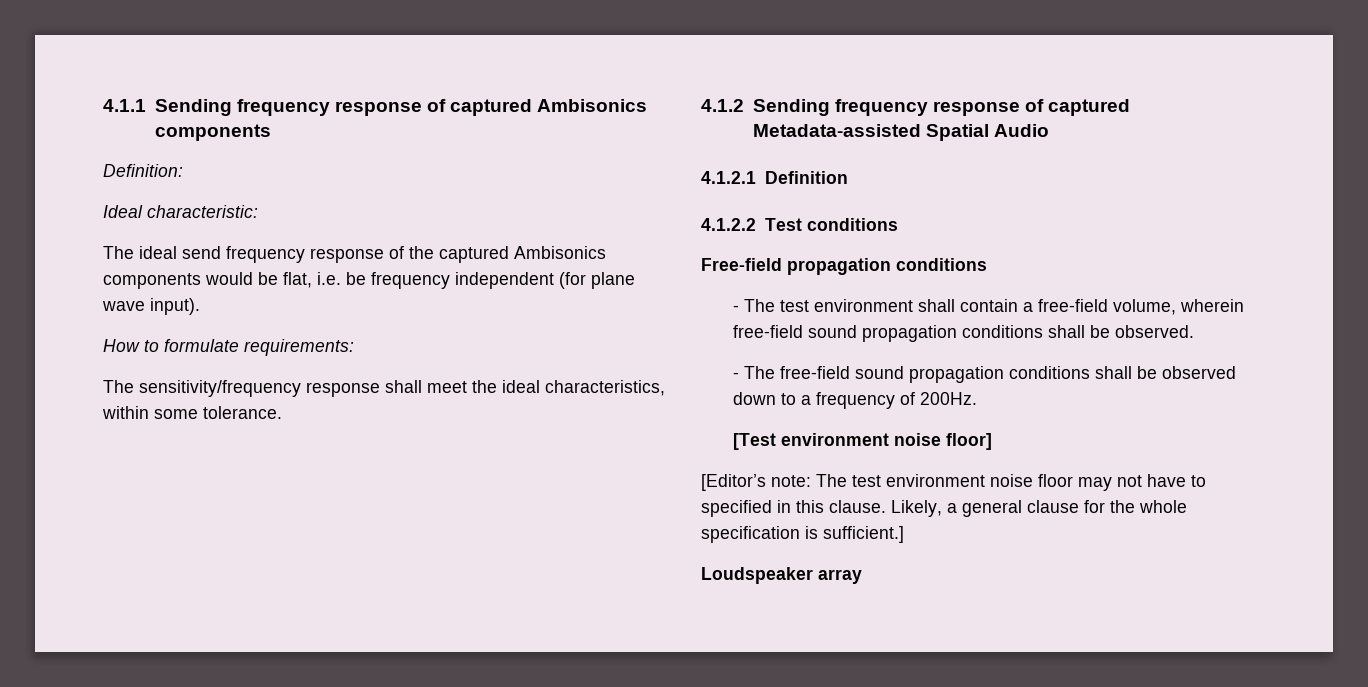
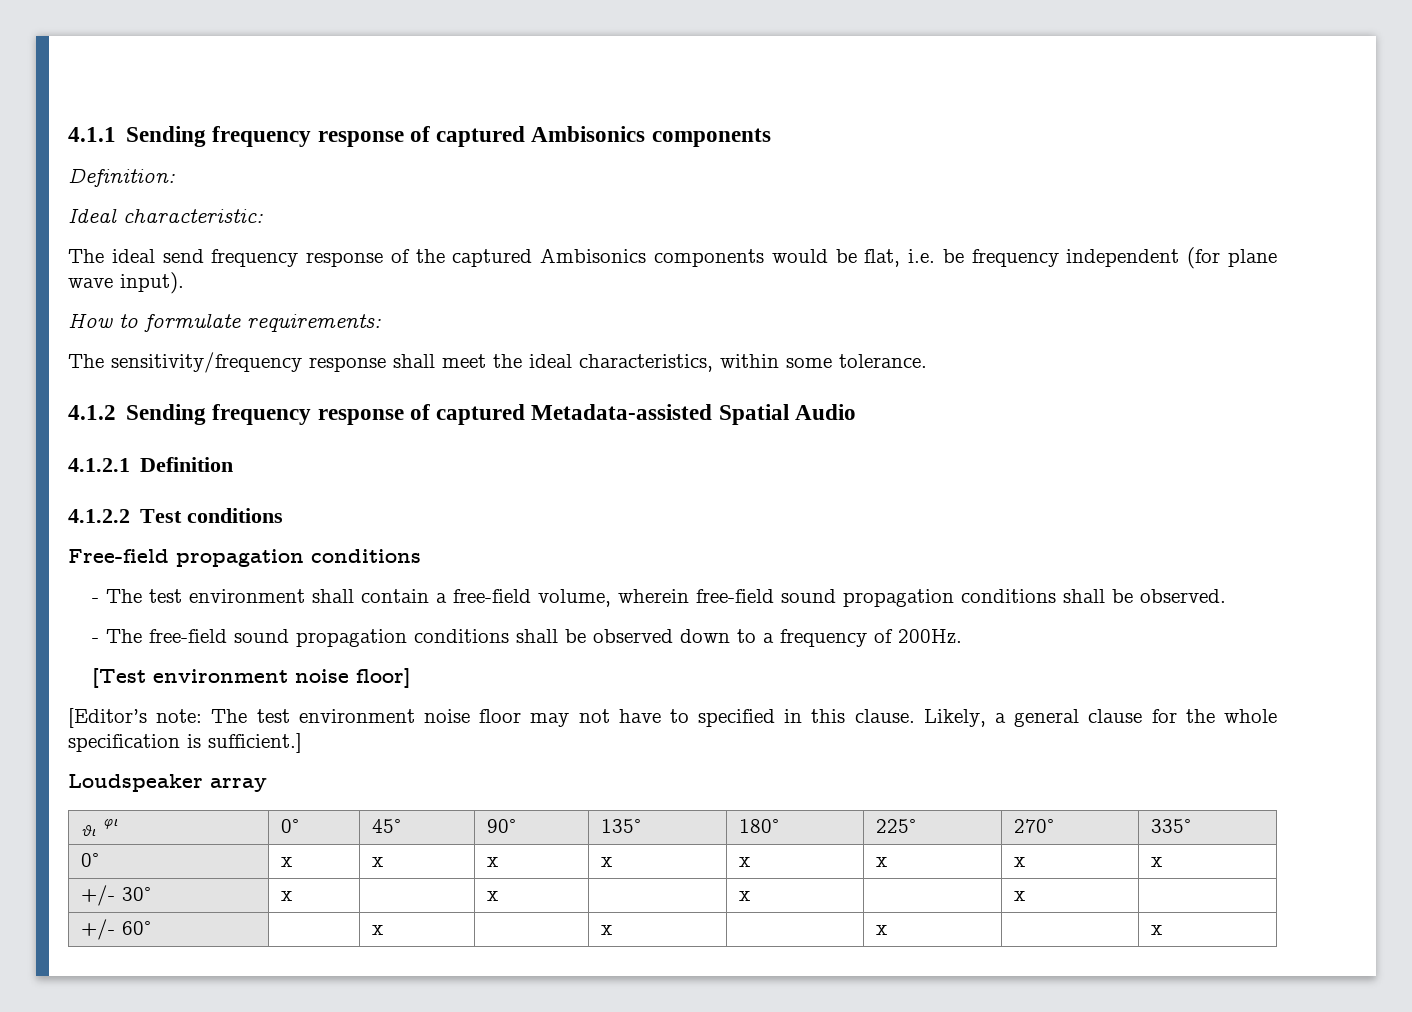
(862, 576) none -> [80,819,118,836] [280,819,299,833] [371,819,401,833] [486,819,516,833] [600,819,641,833] [738,819,779,833] [875,819,916,833] [1013,819,1054,833] [1150,819,1191,833] [80,853,99,867] [280,857,292,867] [371,857,383,867] [486,857,498,867] [600,857,612,867] [738,857,750,867] [875,857,887,867] [1013,857,1025,867] [1150,857,1162,867] [80,885,151,906] [280,891,292,901] [486,891,498,901] [738,891,750,901] [1013,891,1025,901] [80,919,151,940] [371,925,383,935] [600,925,612,935] [875,925,887,935] [1150,925,1162,935] // θι φι | 0° | 45° | 90° | 135° | 180° | 225° | 270° | 335° // 0° | x | x | x | x | x | x | x | x // +/- 30° | x | | x | | x | | x | // +/- 60° | | x | | x | | x | | x

